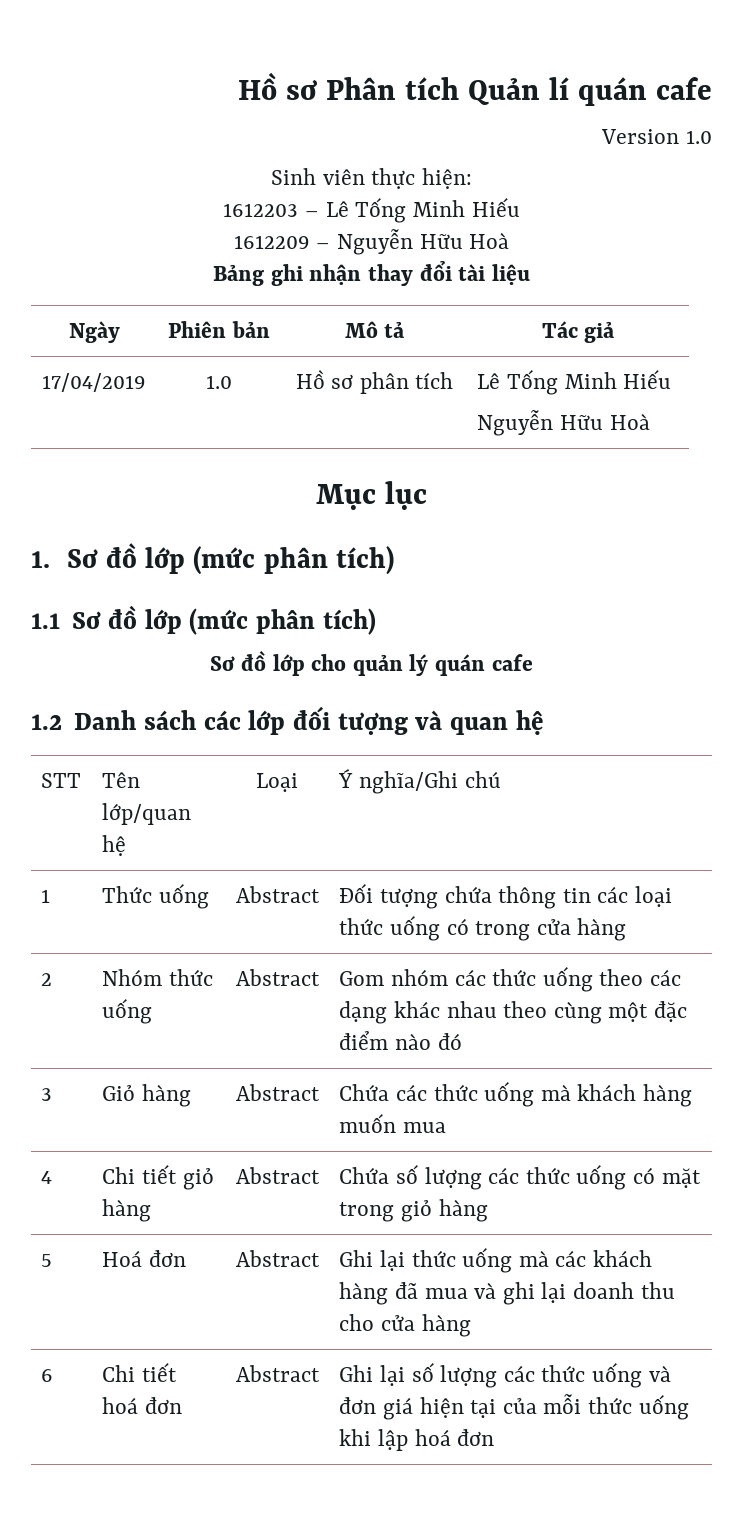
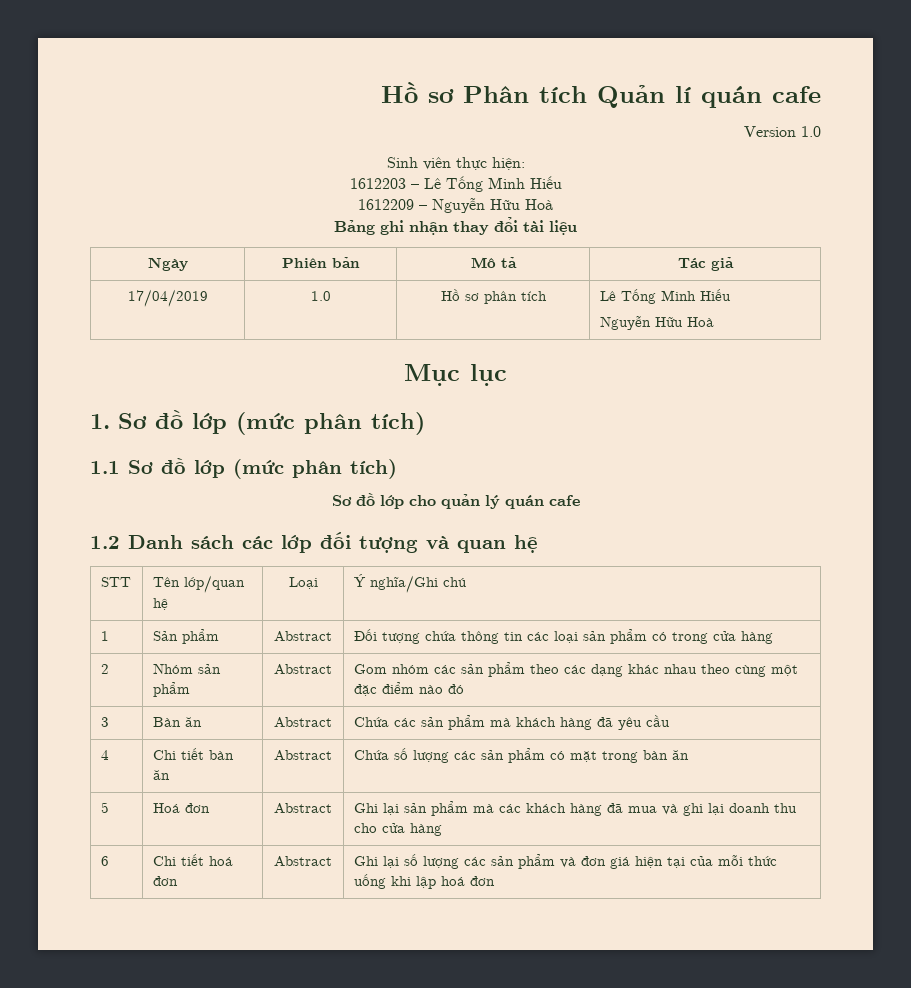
[102,884,209,909] Thức uống -> [152,629,219,644] Sản phẩm
[339,916,440,941] thức uống -> [582,629,647,644] sản phẩm
[168,969,213,986] [102,999,153,1024] thức uống -> [197,664,221,674] [152,682,190,697] sản phẩm
[492,967,593,992] thức uống -> [460,662,525,677] sản phẩm
[102,1084,191,1107] Giỏ hàng -> [152,717,202,727] Bàn ăn
[433,1082,535,1107] thức uống -> [420,715,485,730] sản phẩm
[339,1114,446,1133] muốn mua -> [596,715,670,730] đã yêu cầu
[182,1168,214,1190] [102,1199,152,1222] giỏ hàng -> [208,750,234,760] [152,770,170,780] bàn ăn
[525,1165,627,1190] thức uống -> [480,748,545,763] sản phẩm
[400,1199,488,1222] giỏ hàng -> [642,750,689,760] bàn ăn
[411,1248,513,1273] thức uống -> [403,801,468,816] sản phẩm
[541,1363,643,1388] thức uống -> [490,854,555,869] sản phẩm

